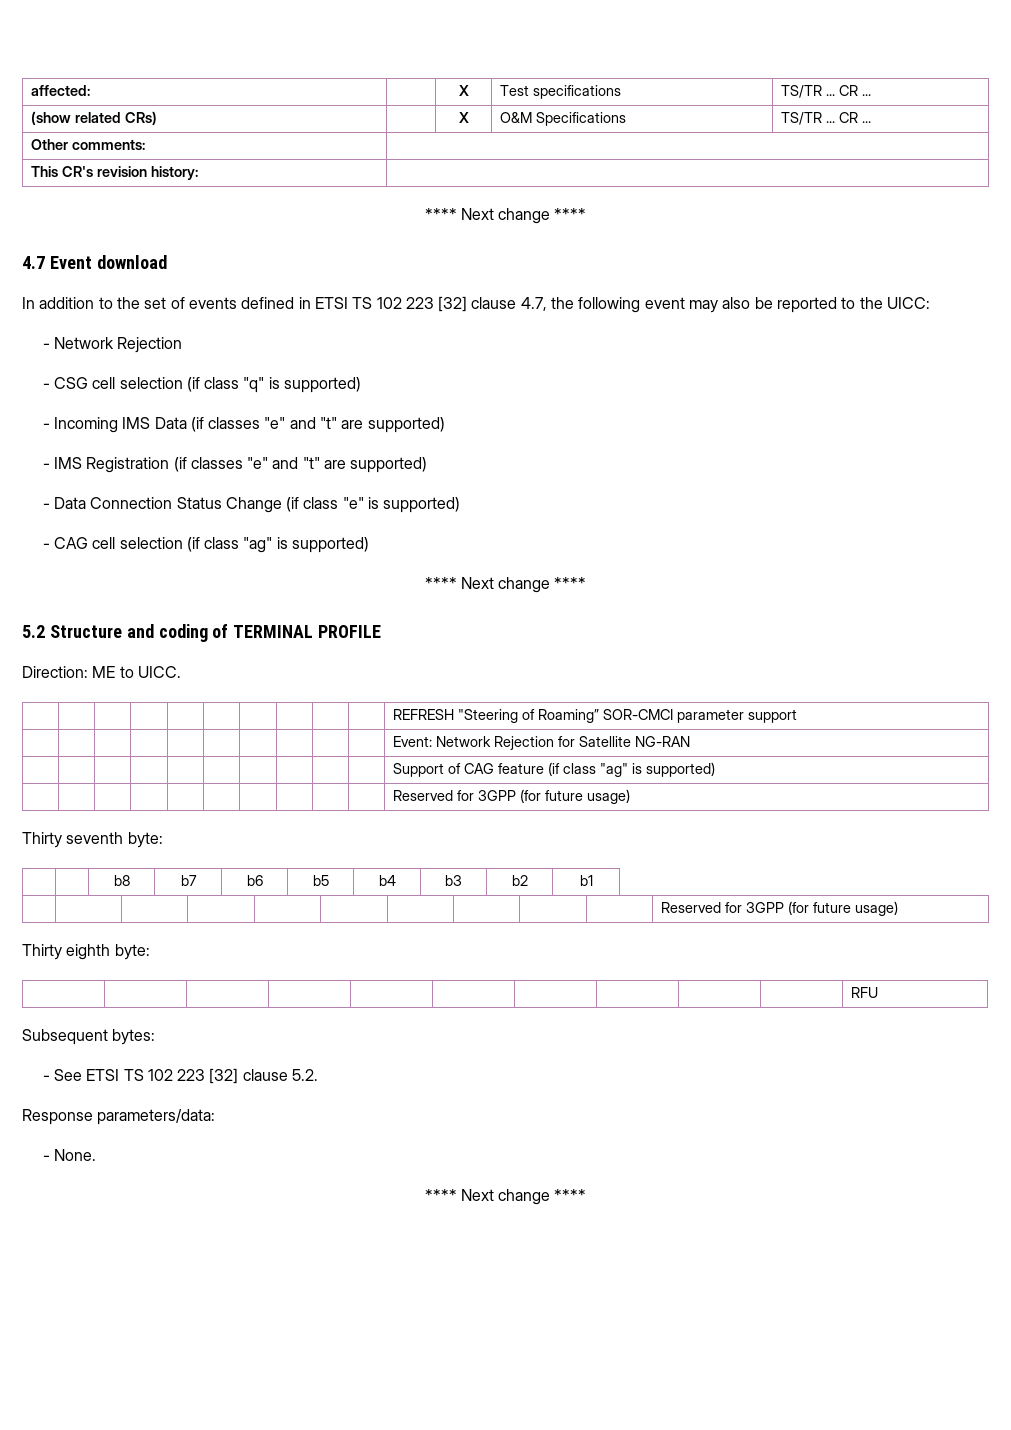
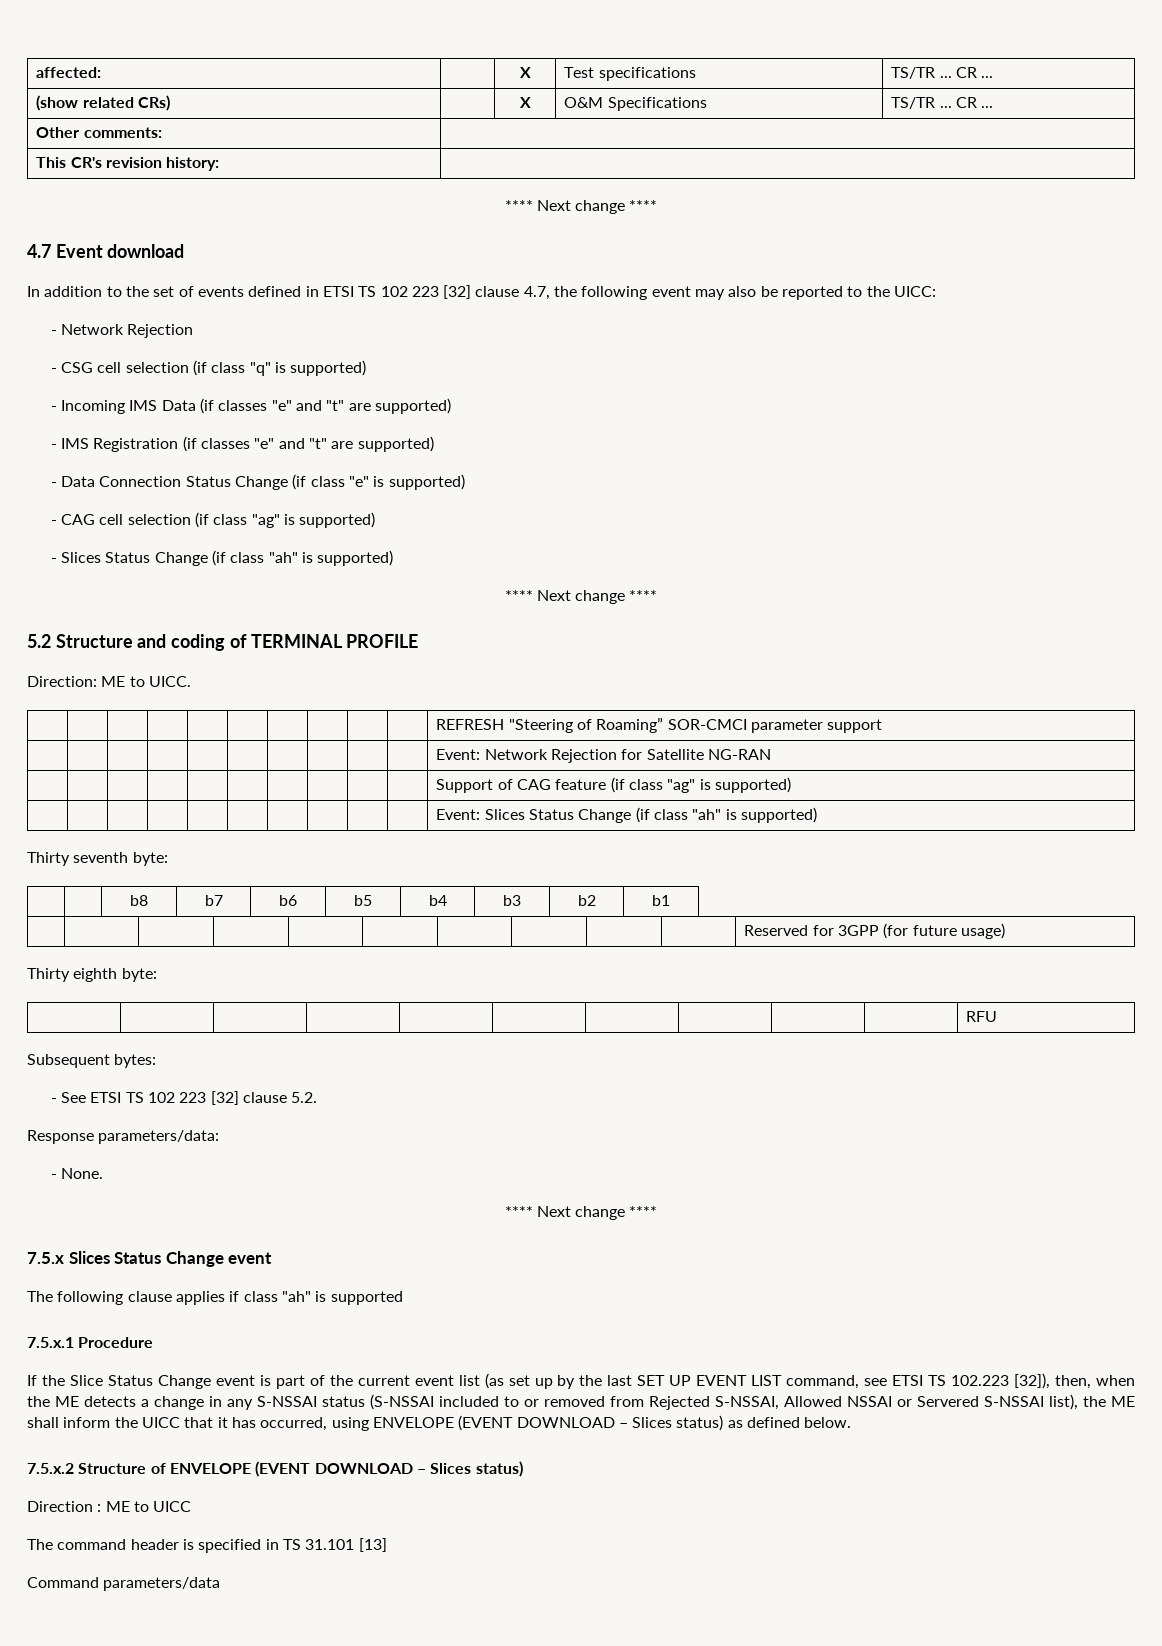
(370, 545) none -> [50,550,394,566] // - Slices Status Change (if class "ah" is supported)
[392,789,630,804] Reserved for 3GPP (for future usage) -> [436,807,817,823] Event: Slices Status Change (if class "ah" is supported)
(587, 1195) none -> [27,1251,273,1267] [27,1291,403,1305] [27,1337,154,1348] [27,1373,1136,1389] [27,1394,1135,1410] [27,1415,852,1431] [27,1461,523,1477] [27,1501,192,1512] [27,1538,387,1553] [27,1577,221,1591] // 7.5.x Slices Status Change event // The following clause applies if class "ah" is supported // 7.5.x.1 Procedure // If the Slice Status Change event is part of the current event list (as set up by the last SET UP EVENT LIST command, see ETSI TS 102.223 [32]), then, when the ME detects a change in any S-NSSAI status (S-NSSAI included to or removed from Rejected S-NSSAI, Allowed NSSAI or Servered S-NSSAI list), the ME shall inform the UICC that it has occurred, using ENVELOPE (EVENT DOWNLOAD – Slices status) as defined below. // 7.5.x.2 Structure of ENVELOPE (EVENT DOWNLOAD – Slices status) // Direction : ME to UICC // The command header is specified in TS 31.101 [13] // Command parameters/data

